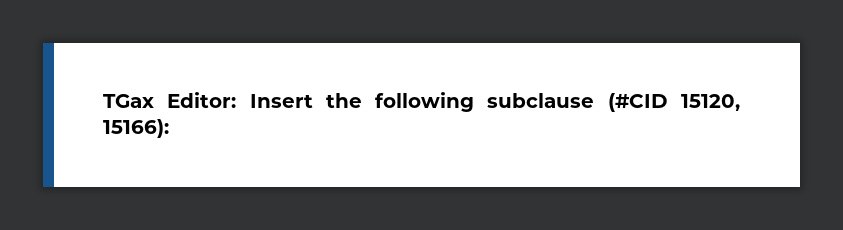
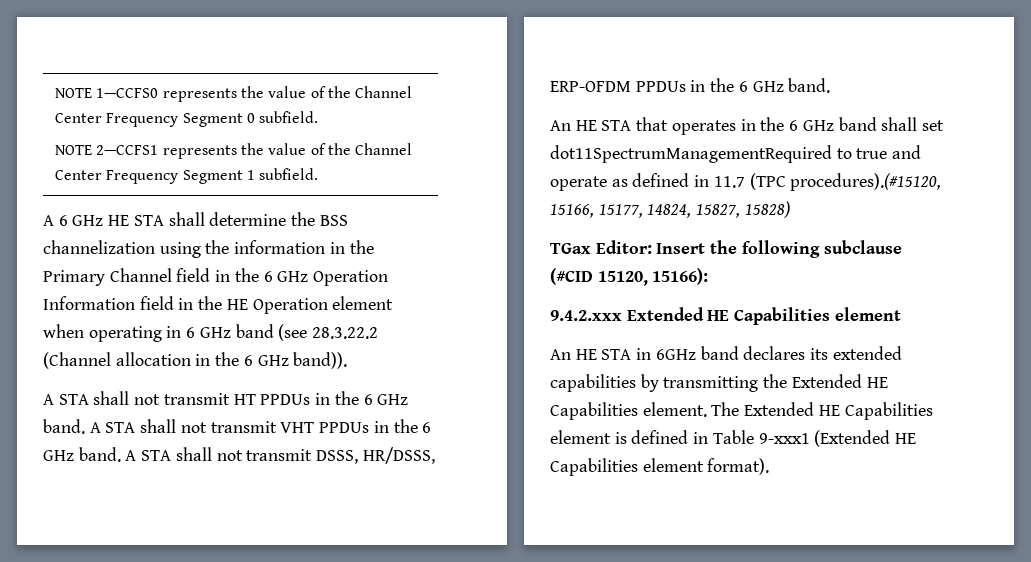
(103, 101) none -> [55,86,413,102] [55,111,319,127] [55,143,413,159] [55,168,319,184] [43,212,348,226] [43,240,374,258] [43,268,389,286] [43,296,394,314] [43,324,379,342] [43,352,348,369] [43,391,409,405] [43,419,432,434] [43,447,435,464] [550,78,831,93] [550,117,944,135] [550,145,922,163] [550,173,942,191] [550,201,790,218] NOTE 1—CCFS0 represents the value of the Channel Center Frequency Segment 0 subfield. // NOTE 2—CCFS1 represents the value of the Channel Center Frequency Segment 1 subfield. // A 6 GHz HE STA shall determine the BSS channelization using the information in the Primary Channel field in the 6 GHz Operation Information field in the HE Operation element when operating in 6 GHz band (see 28.3.22.2 (Channel allocation in the 6 GHz band)). // A STA shall not transmit HT PPDUs in the 6 GHz band. A STA shall not transmit VHT PPDUs in the 6 GHz band. A STA shall not transmit DSSS, HR/DSSS, ERP-OFDM PPDUs in the 6 GHz band. // An HE STA that operates in the 6 GHz band shall set dot11SpectrumManagementRequired to true and operate as defined in 11.7 (TPC procedures).(#15120, 15166, 15177, 14824, 15827, 15828) //
(169, 128) none -> [550,307,901,325] [550,346,902,360] [550,374,888,392] [550,402,933,420] [550,430,917,447] [550,458,770,476] // 9.4.2.xxx Extended HE Capabilities element // An HE STA in 6GHz band declares its extended capabilities by transmitting the Extended HE Capabilities element. The Extended HE Capabilities element is defined in Table 9-xxx1 (Extended HE Capabilities element format).

